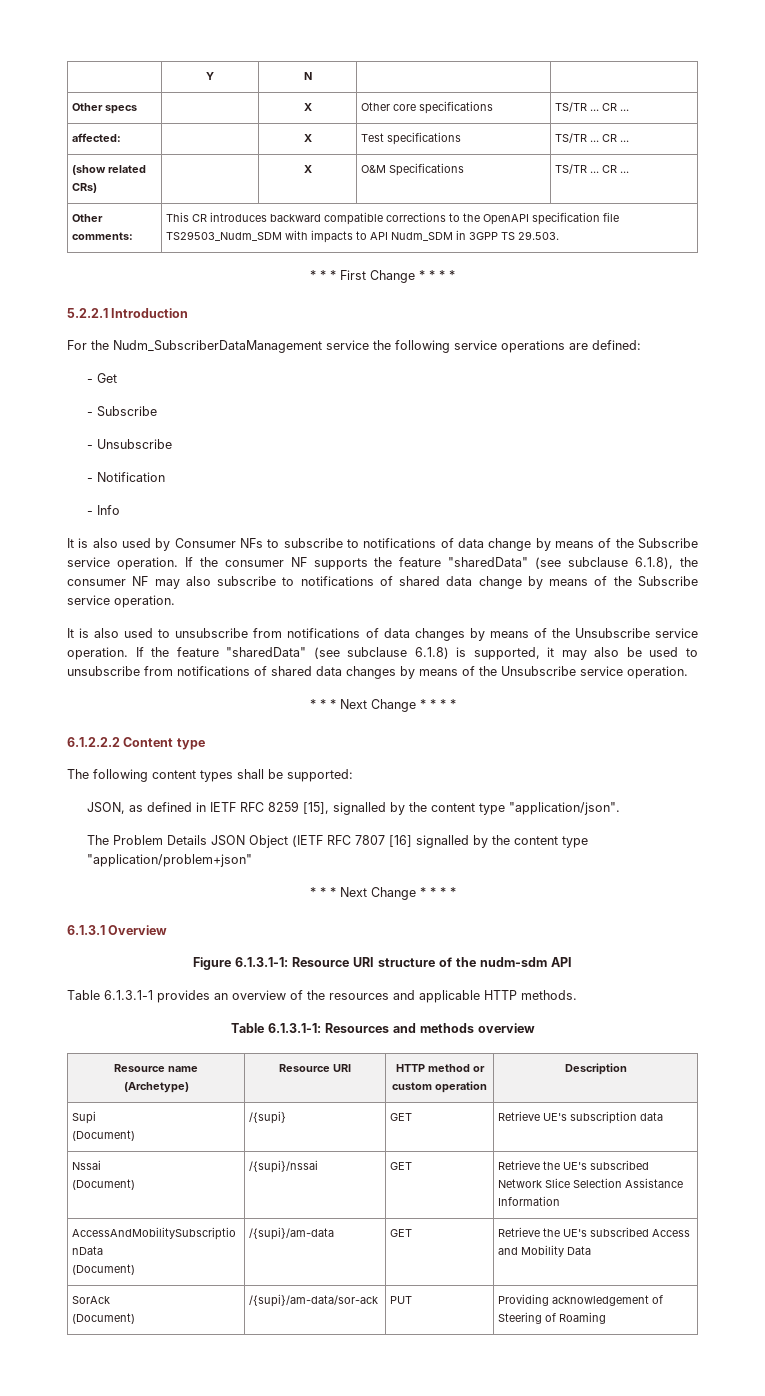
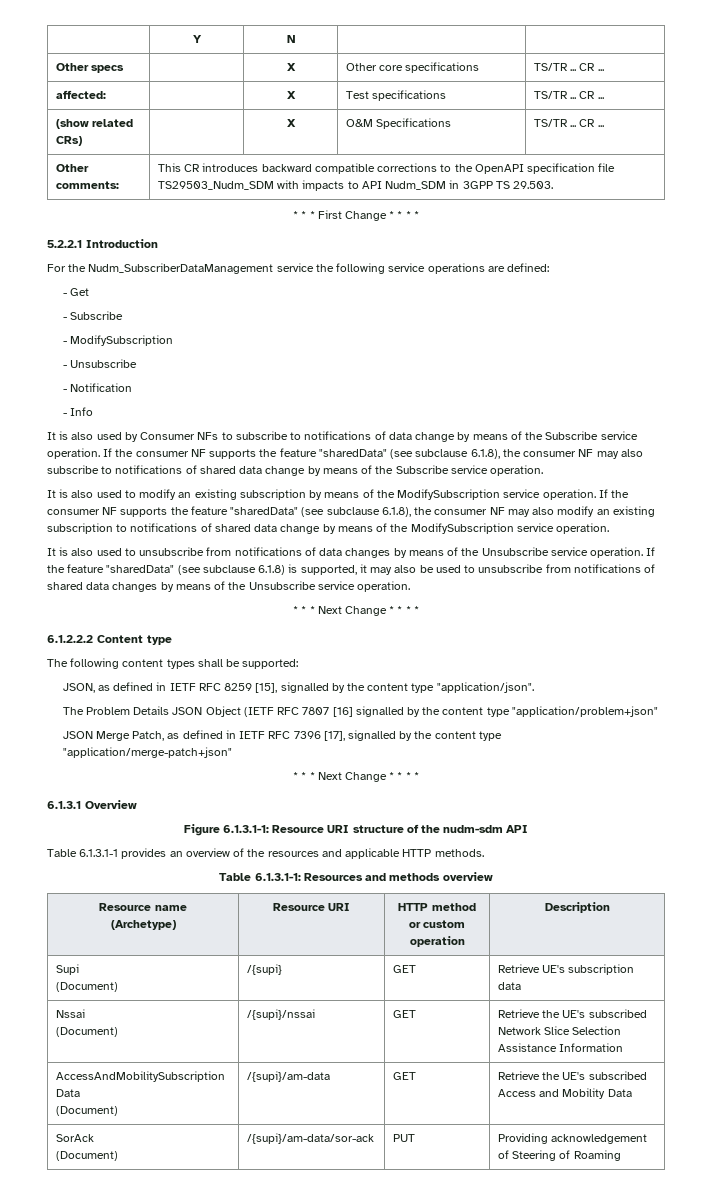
(157, 411) none -> [62,335,173,346] // - ModifySubscription
(175, 601) none -> [47,489,630,500] [47,506,655,517] [47,523,610,534] // It is also used to modify an existing subscription by means of the ModifySubscription service operation. If the consumer NF supports the feature "sharedData" (see subclause 6.1.8), the consumer NF may also modify an existing subscription to notifications of shared data change by means of the ModifySubscription service operation.
(252, 860) none -> [62,730,502,741] [62,747,232,758] // JSON Merge Patch, as defined in IETF RFC 7396 [17], signalled by the content type "application/merge-patch+json"

